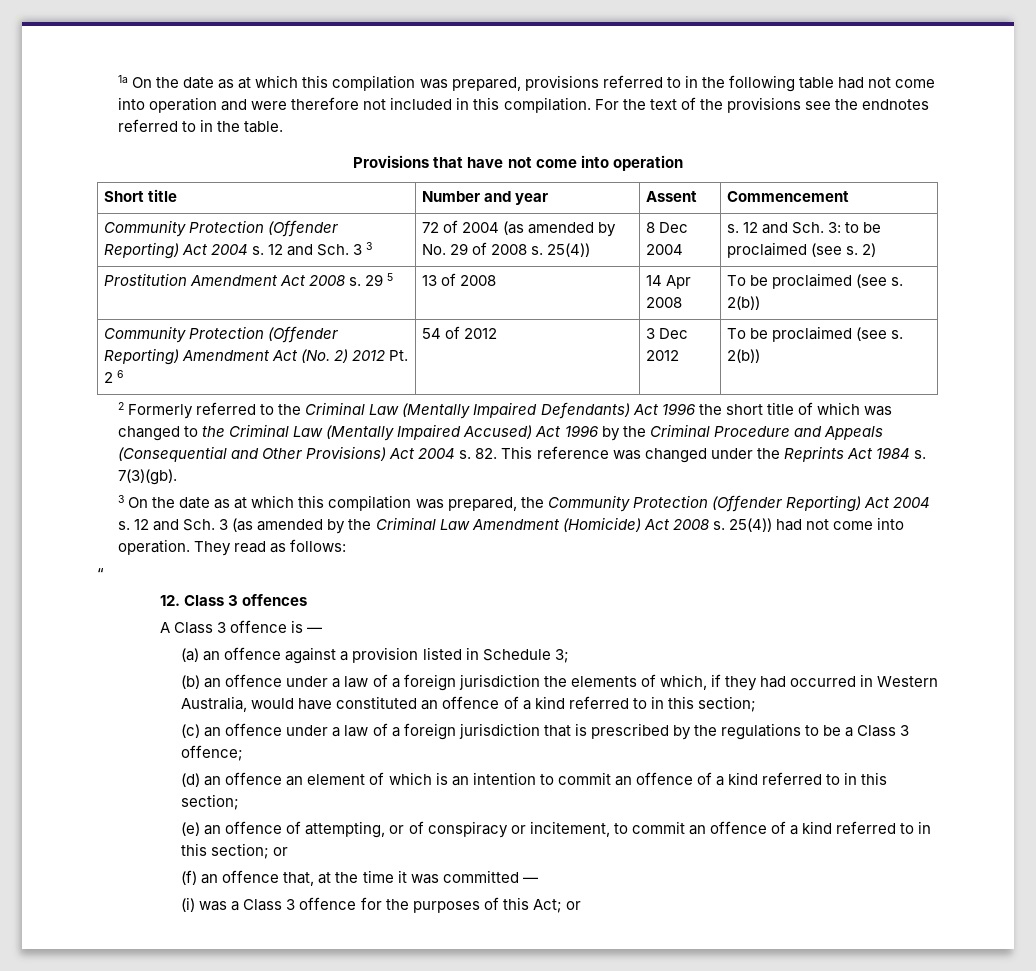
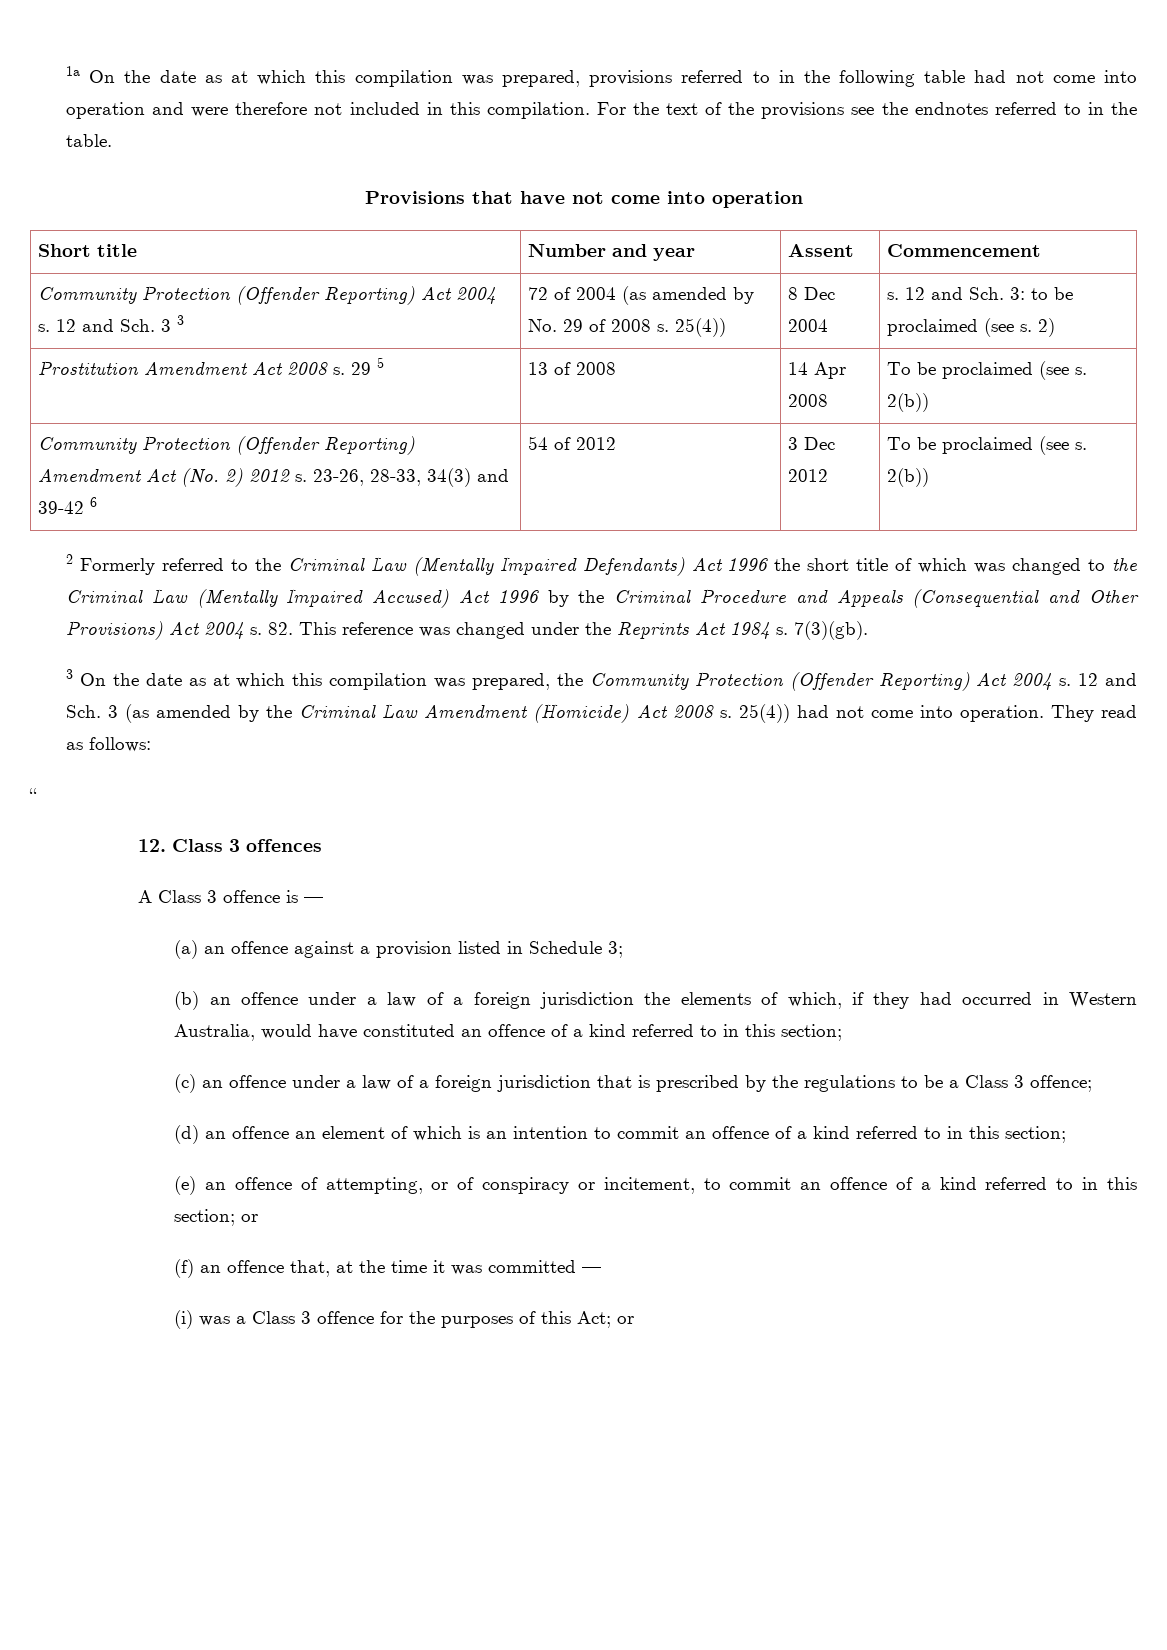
[389,350,409,361] [104,372,114,383] Pt. 2 -> [294,468,509,487] [37,501,84,514] s. 23-26, 28-33, 34(3) and 39-42

